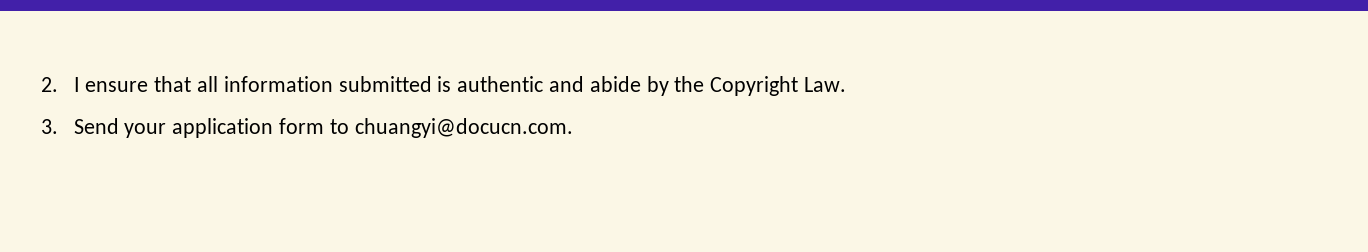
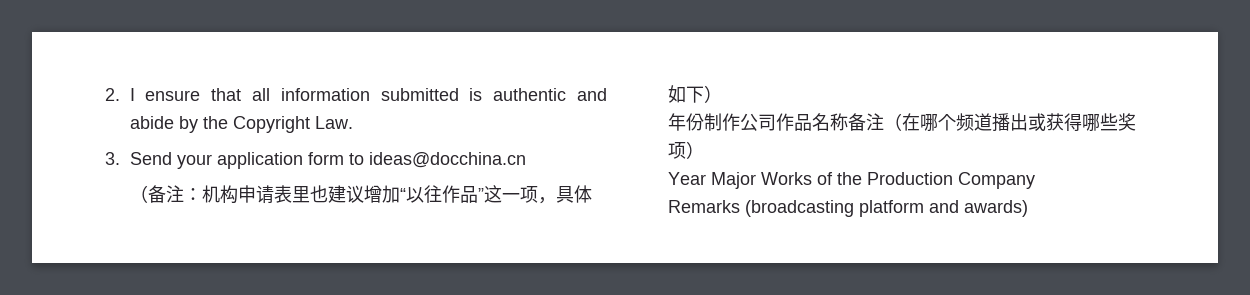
[354,118,573,138] chuangyi@docucn.com. -> [368,152,526,168] [129,185,592,204] [667,85,722,103] [667,113,1136,132] [667,141,704,159] [667,172,1035,189] [667,200,1028,217] ideas@docchina.cn // （备注：机构申请表里也建议增加“以往作品”这一项，具体如下） // 年份制作公司作品名称备注（在哪个频道播出或获得哪些奖项） // Year Major Works of the Production Company // Remarks (broadcasting platform and awards)

